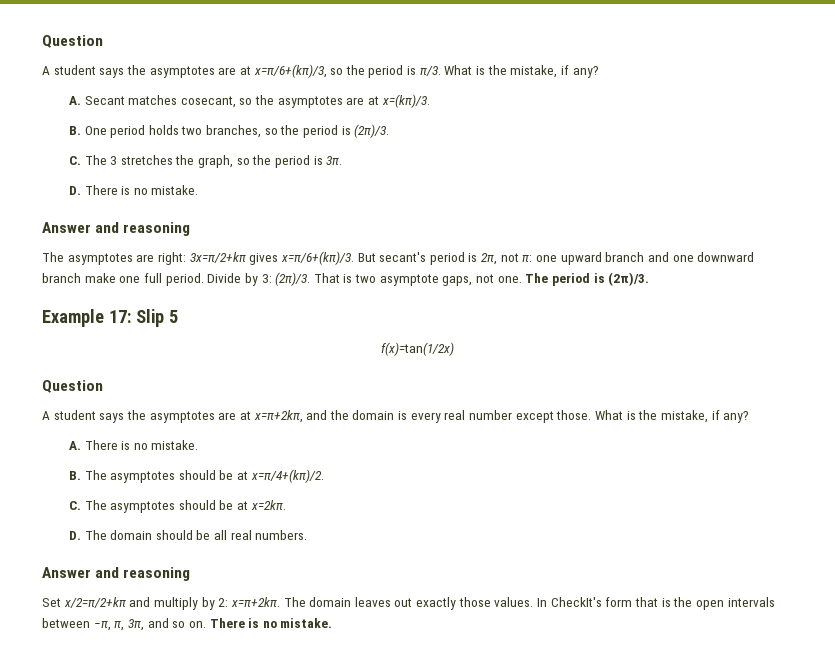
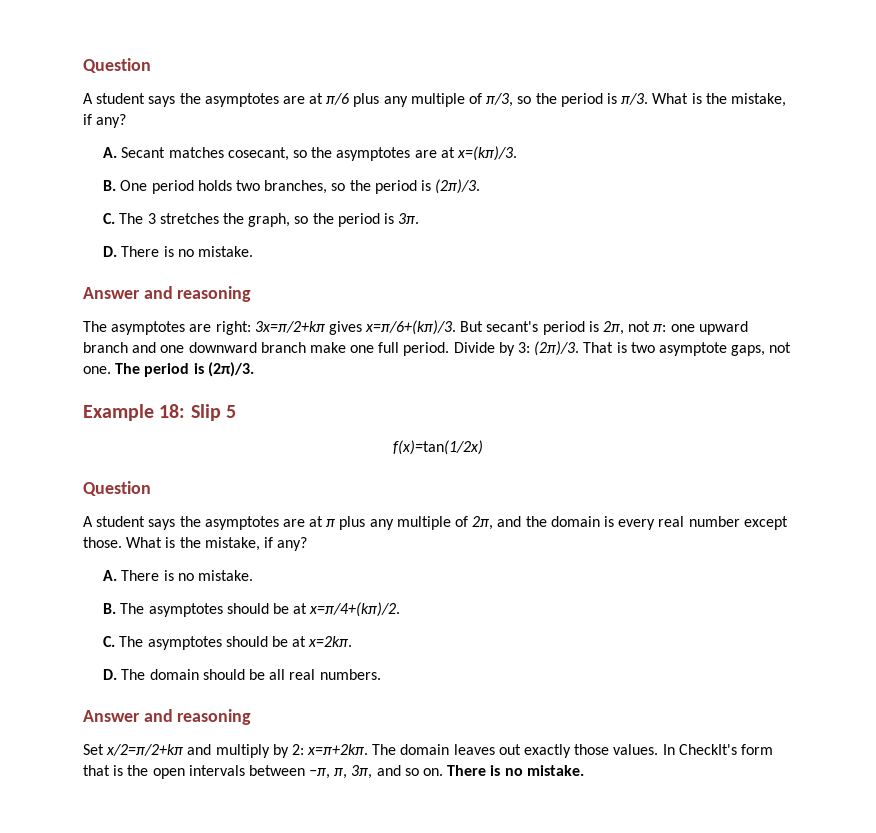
[42,35,103,48] [42,64,327,78] Question // A student says the asymptotes are at x=π/6+(kπ)/3, -> [83,58,151,73] [83,93,514,107] Question // A student says the asymptotes are at π/6 plus any multiple of π/3,
[108,310,131,323] 17: -> [159,404,186,418] 18:
[253,410,303,423] x=π+2kπ, -> [326,516,494,530] π plus any multiple of 2π,

